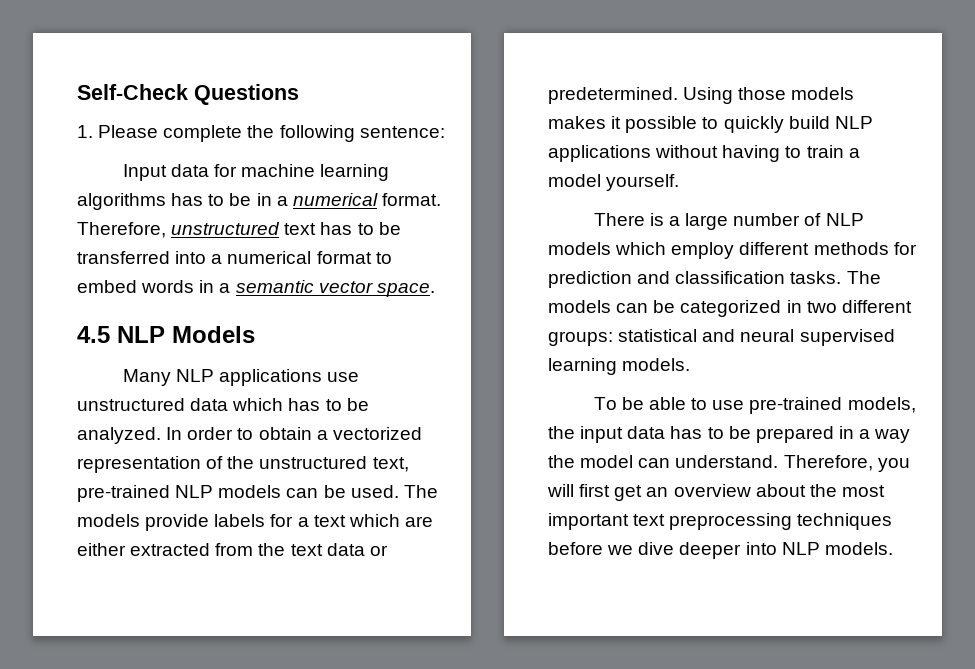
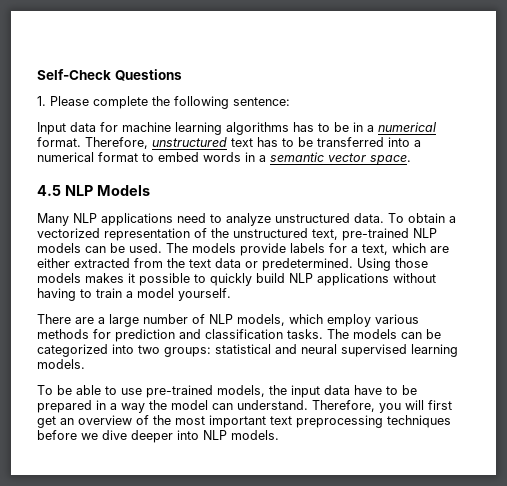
[327,372,360,382] [77,398,369,411] [77,427,254,444] use unstructured data which has to be analyzed. In order to -> [177,213,404,226] need to analyze unstructured data. To
[313,515,346,527] text -> [362,244,388,255] text,
[649,213,664,226] is -> [75,317,94,324] are
[548,242,611,255] models -> [237,314,285,326] models,
[739,242,810,255] different -> [375,314,419,324] various
[786,300,912,313] in two different -> [112,344,160,354] into two
[670,426,703,439] has -> [354,385,382,395] have
[755,484,806,497] about -> [136,415,149,425] of

